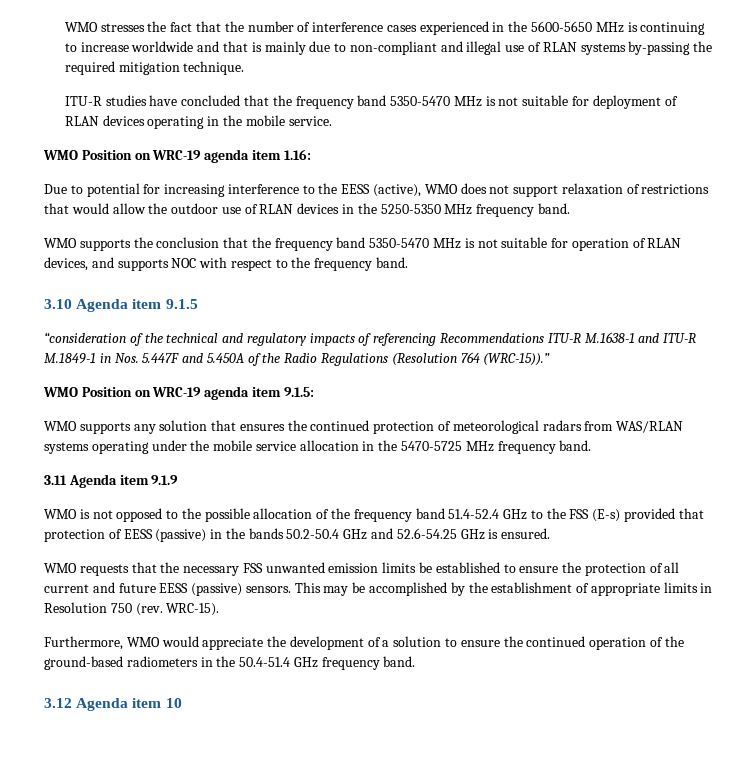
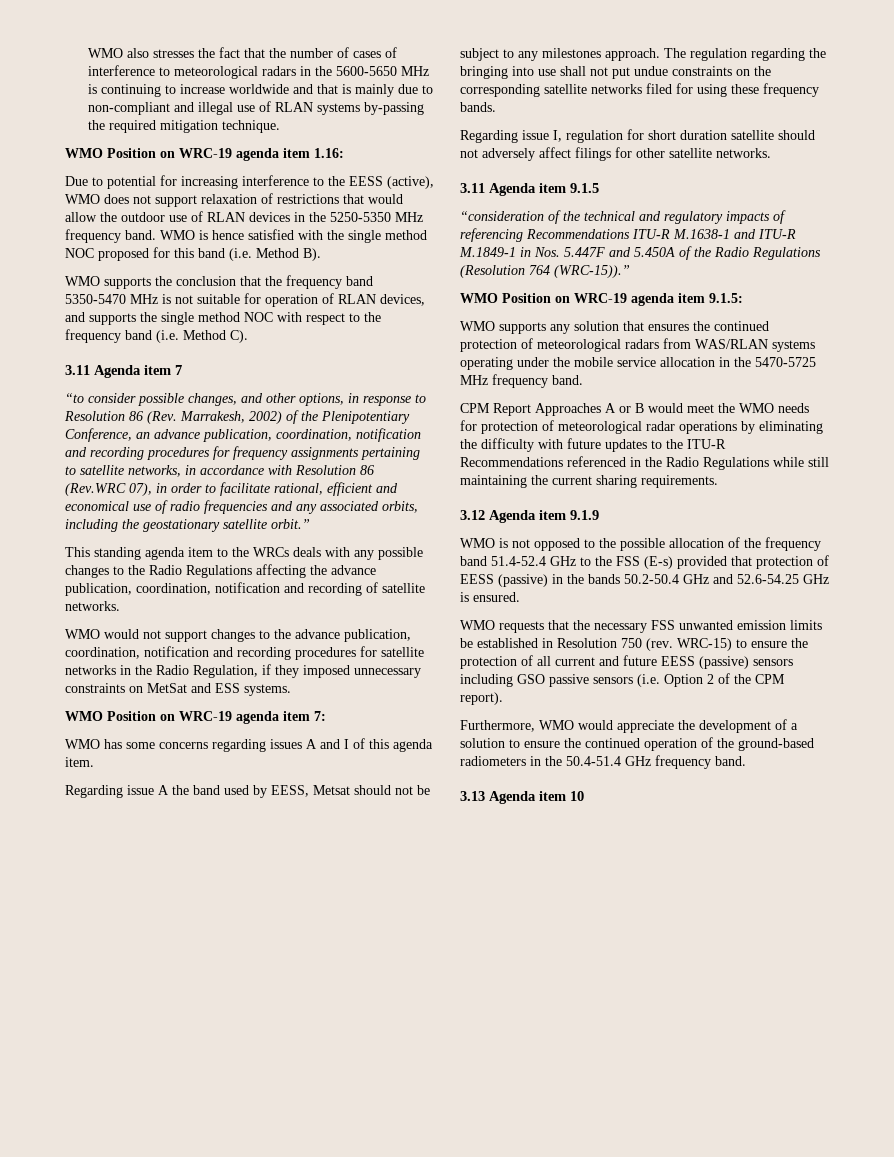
[64,22,98,32] WMO -> [88,48,150,58] WMO also
[312,21,489,35] interference cases experienced -> [353,47,398,58] [88,65,297,79] cases of interference to meteorological radars
[64,95,678,109] [64,115,332,129] // ITU-R studies have concluded that the frequency band 5350-5470 MHz is not suitable for deployment of RLAN devices operating in the mobile service. -> (281, 126) none
(570, 208) none -> [160,229,427,243] [65,247,321,261] WMO is hence satisfied with the single method NOC proposed for this band (i.e. Method B).
(169, 265) none -> [140,312,240,325] the single method
[376,257,409,268] [44,299,72,309] band. // 3.10 -> [125,330,248,343] [65,365,182,378] [65,393,426,406] [64,410,410,424] [65,428,421,442] [65,446,420,460] [65,465,374,477] [65,482,398,496] [65,500,418,514] [65,519,310,532] [65,547,423,560] [65,564,376,578] [65,582,425,596] [65,601,120,611] [65,629,411,642] [65,646,424,660] [65,664,421,678] [65,683,291,696] [65,711,326,724] [65,738,433,752] [65,757,94,767] [65,785,430,798] [460,48,826,61] [460,66,771,79] [460,83,819,97] [460,102,496,112] [460,129,815,143] [460,147,771,161] [460,183,485,193] band (i.e. Method C). // 3.11 Agenda item 7 // “to consider possible changes, and other options, in response to Resolution 86 (Rev. Marrakesh, 2002) of the Plenipotentiary Conference, an advance publication, coordination, notification and recording procedures for frequency assignments pertaining to satellite networks, in accordance with Resolution 86 (Rev.WRC 07), in order to facilitate rational, efficient and economical use of radio frequencies and any associated orbits, including the geostationary satellite orbit.” // This standing agenda item to the WRCs deals with any possible changes to the Radio Regulations affecting the advance publication, coordination, notification and recording of satellite networks. // WMO would not support changes to the advance publication, coordination, notification and recording procedures for satellite networks in the Radio Regulation, if they imposed unnecessary constraints on MetSat and ESS systems. // WMO Position on WRC-19 agenda item 7: // WMO has some concerns regarding issues A and I of this agenda item. // Regarding issue A the band used by EESS, Metsat should not be subject to any milestones approach. The regulation regarding the bringing into use shall not put undue constraints on the corresponding satellite networks filed for using these frequency bands. // Regarding issue I, regulation for short duration satellite should not adversely affect filings for other satellite networks. // 3.11
[44,475,67,485] 3.11 -> [460,403,809,416] [460,420,823,434] [460,438,726,452] [460,456,829,470] [460,475,718,488] [460,510,485,520] CPM Report Approaches A or B would meet the WMO needs for protection of meteorological radar operations by eliminating the difficulty with future updates to the ITU-R Recommendations referenced in the Radio Regulations while still maintaining the current sharing requirements. // 3.12
(500, 567) none -> [542,638,732,651] in Resolution 750 (rev. WRC-15)
[245,582,713,596] [44,602,220,616] sensors. This may be accomplished by the establishment of appropriate limits in Resolution 750 (rev. WRC-15). -> [753,659,793,666] [460,673,785,687] [460,692,503,705] sensors including GSO passive sensors (i.e. Option 2 of the CPM report).
[44,698,72,708] 3.12 -> [460,791,485,801] 3.13

